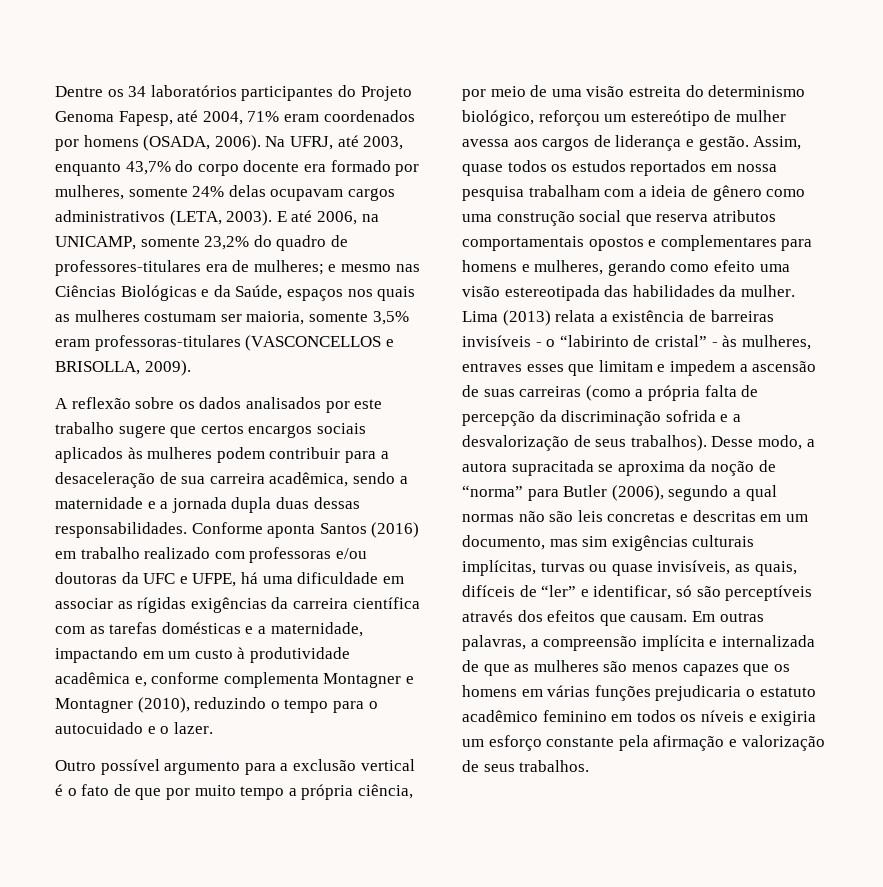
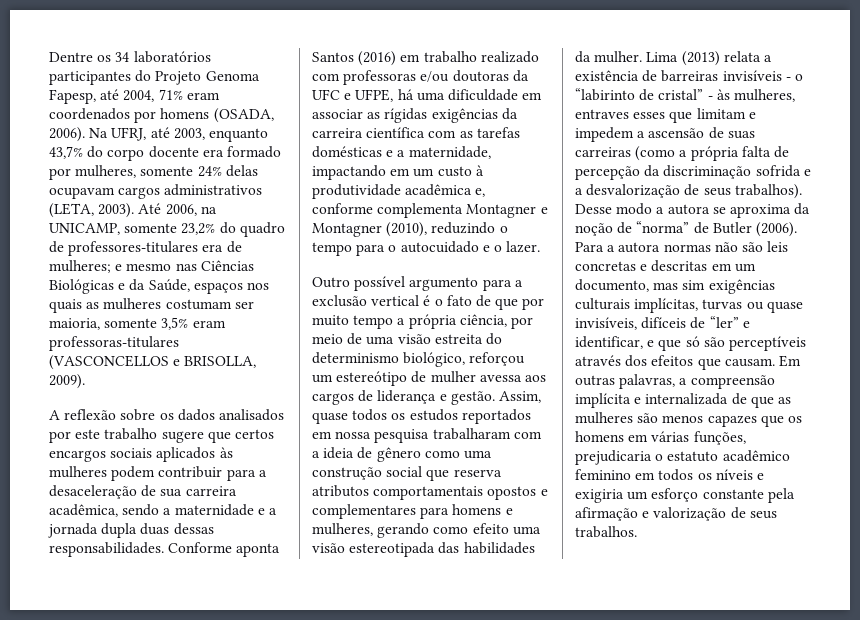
[276,210,313,222] E até -> [138,203,162,214] Até
[528,185,600,197] trabalham -> [432,428,511,440] trabalharam
[757,435,815,450] [462,460,594,476] modo, a autora supracitada -> [616,203,710,215] modo a autora
[527,485,777,501] para Butler (2006), segundo a qual -> [693,222,797,237] [575,242,661,253] de Butler (2006). Para a autora
[734,561,797,576] as quais, -> (637, 323) none
(672, 592) none -> [647,339,682,351] e que
[594,685,651,701] funções -> [693,431,746,445] funções,

